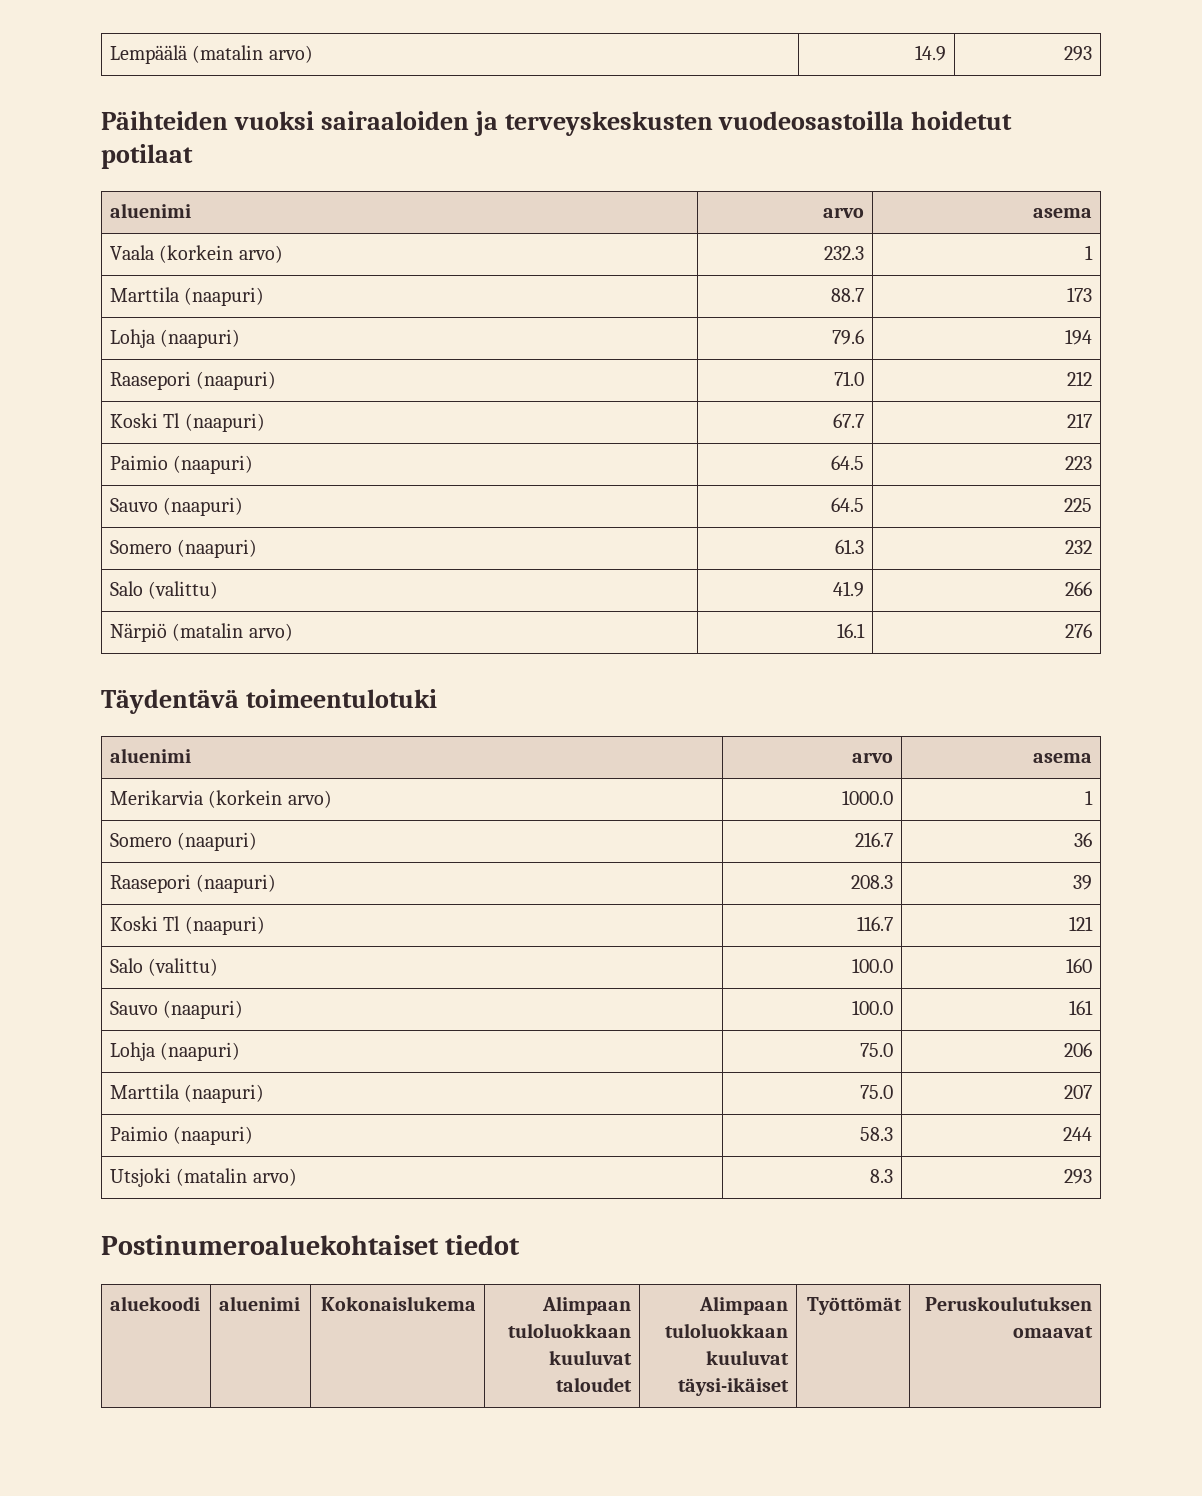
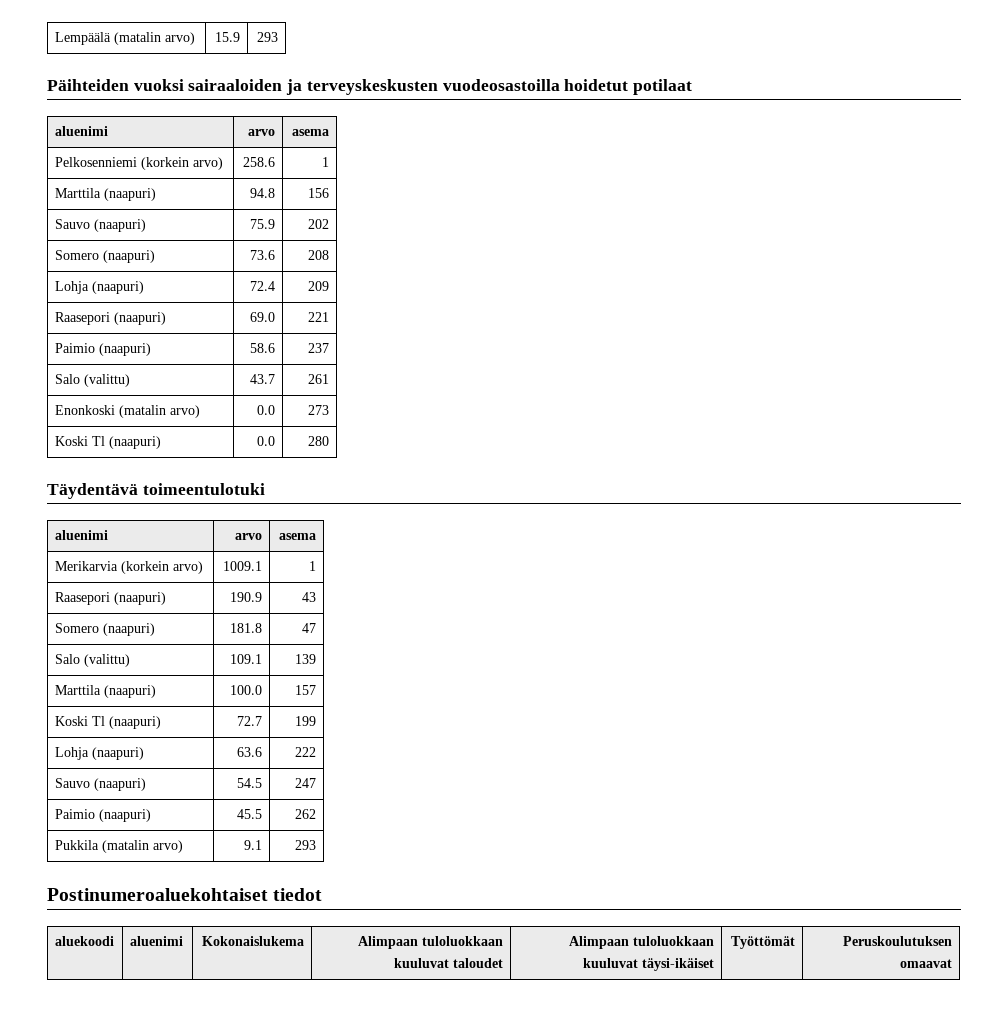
[914,45,946,61] 14.9 -> [215,32,241,42] 15.9
[110,245,283,263] [823,246,864,260] Vaala (korkein arvo) | 232.3 -> [54,157,223,170] [243,157,276,167] Pelkosenniemi (korkein arvo) | 258.6
[830,288,864,302] [1066,287,1092,302] [110,329,241,348] [831,329,864,345] [1064,329,1092,345] [110,371,277,390] [833,371,864,386] [1066,371,1092,386] [110,413,265,432] [832,413,864,428] [1066,413,1092,428] [110,455,254,474] [830,455,864,470] [1064,456,1092,470] [110,497,244,516] [830,497,864,512] [1063,498,1092,512] [110,539,258,558] [834,539,864,554] [1064,540,1092,554] [110,581,219,599] [832,581,864,597] [1064,581,1092,596] [110,623,293,642] [836,623,865,638] [1064,623,1092,638] 88.7 | 173 // Lohja (naapuri) | 79.6 | 194 // Raasepori (naapuri) | 71.0 | 212 // Koski Tl (naapuri) | 67.7 | 217 // Paimio (naapuri) | 64.5 | 223 // Sauvo (naapuri) | 64.5 | 225 // Somero (naapuri) | 61.3 | 232 // Salo (valittu) | 41.9 | 266 // Närpiö (matalin arvo) | 16.1 | 276 -> [250,188,276,198] [308,188,330,198] [54,219,146,232] [250,219,276,229] [308,219,330,229] [54,250,155,263] [250,250,276,260] [308,250,330,260] [54,281,144,294] [250,281,276,291] [308,281,330,291] [54,312,166,325] [250,312,276,322] [308,312,330,322] [54,343,151,356] [250,343,276,353] [308,343,330,353] [54,374,130,387] [250,374,276,384] [308,374,330,384] [54,405,200,418] [257,405,276,415] [308,405,330,415] [54,436,161,449] [257,436,276,446] [308,436,330,446] 94.8 | 156 // Sauvo (naapuri) | 75.9 | 202 // Somero (naapuri) | 73.6 | 208 // Lohja (naapuri) | 72.4 | 209 // Raasepori (naapuri) | 69.0 | 221 // Paimio (naapuri) | 58.6 | 237 // Salo (valittu) | 43.7 | 261 // Enonkoski (matalin arvo) | 0.0 | 273 // Koski Tl (naapuri) | 0.0 | 280
[841,790,893,805] [1084,790,1093,805] [110,832,258,851] [854,832,893,847] [1073,832,1092,847] [110,874,277,893] [850,875,893,889] [1072,875,1092,890] [110,916,265,935] [856,916,893,931] [1068,916,1093,931] [110,958,219,976] [851,958,893,973] [1065,958,1092,973] [110,1000,244,1019] [851,1000,893,1015] [1068,1000,1093,1015] [110,1042,241,1061] [859,1043,893,1057] [1063,1042,1092,1057] [110,1084,265,1103] [859,1085,893,1099] [1063,1085,1092,1099] [110,1126,254,1145] [859,1127,893,1141] [1062,1127,1092,1141] [110,1168,297,1187] [869,1169,893,1183] 1000.0 | 1 // Somero (naapuri) | 216.7 | 36 // Raasepori (naapuri) | 208.3 | 39 // Koski Tl (naapuri) | 116.7 | 121 // Salo (valittu) | 100.0 | 160 // Sauvo (naapuri) | 100.0 | 161 // Lohja (naapuri) | 75.0 | 206 // Marttila (naapuri) | 75.0 | 207 // Paimio (naapuri) | 58.3 | 244 // Utsjoki (matalin arvo) | 8.3 -> [223,561,263,571] [309,561,317,571] [54,592,166,605] [230,592,263,602] [302,592,317,602] [54,623,155,636] [230,623,263,633] [302,623,317,633] [54,654,130,667] [230,654,263,664] [295,654,317,664] [54,685,156,698] [230,685,263,695] [295,685,317,695] [54,716,161,729] [237,716,263,726] [295,716,317,726] [54,747,144,760] [237,747,263,757] [295,747,317,757] [54,778,146,791] [237,778,263,788] [295,778,317,788] [54,809,151,822] [237,809,263,819] [295,809,317,819] [54,840,183,853] [244,840,263,850] 1009.1 | 1 // Raasepori (naapuri) | 190.9 | 43 // Somero (naapuri) | 181.8 | 47 // Salo (valittu) | 109.1 | 139 // Marttila (naapuri) | 100.0 | 157 // Koski Tl (naapuri) | 72.7 | 199 // Lohja (naapuri) | 63.6 | 222 // Sauvo (naapuri) | 54.5 | 247 // Paimio (naapuri) | 45.5 | 262 // Pukkila (matalin arvo) | 9.1

